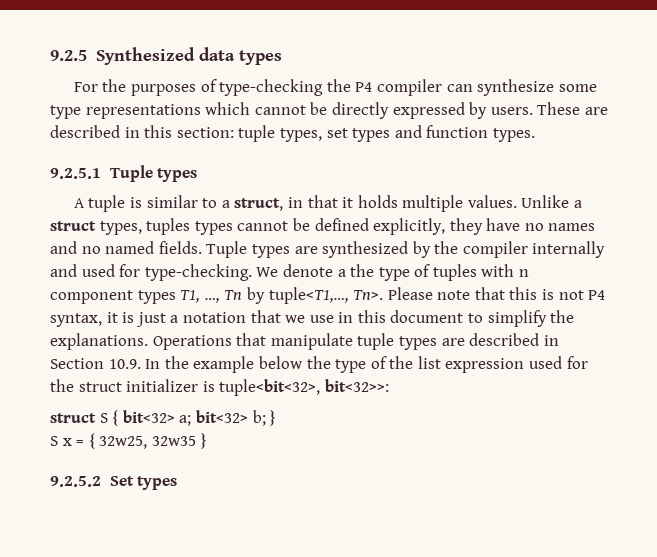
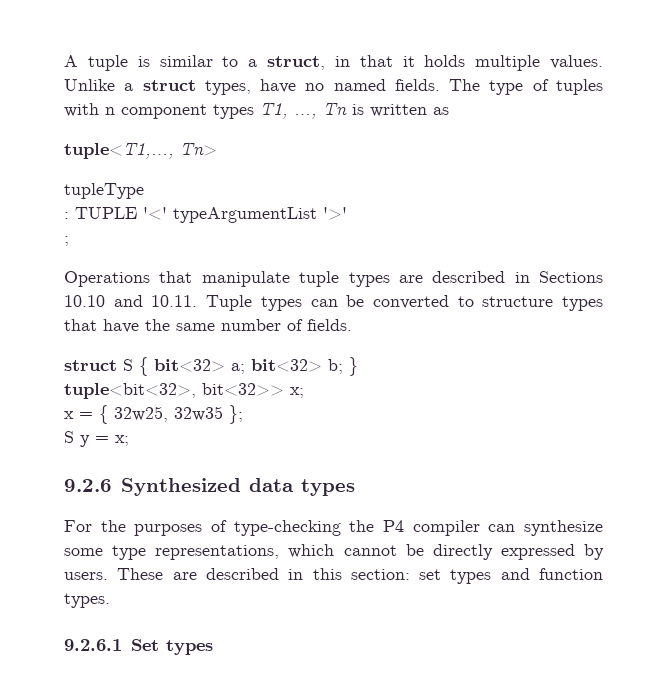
[50,50,87,61] 9.2.5 -> [64,55,603,71] [64,79,603,95] [64,102,449,119] [64,142,217,159] [64,183,144,199] [64,207,347,223] [64,236,69,246] [64,271,603,287] [64,295,603,311] [64,319,352,333] [64,357,358,376] [64,383,304,399] [64,405,243,424] [64,431,129,447] [64,479,112,492] A tuple is similar to a struct, in that it holds multiple values. Unlike a struct types, have no named fields. The type of tuples with n component types T1, …, Tn is written as // tuple<T1,…, Tn> // tupleType // : TUPLE '<' typeArgumentList '>' // ; // Operations that manipulate tuple types are described in Sections 10.10 and 10.11. Tuple types can be converted to structure types that have the same number of fields. // struct S { bit<32> a; bit<32> b; } // tuple<bit<32>, bit<32>> x; // x = { 32w25, 32w35 }; // S y = x; // 9.2.6
[85,104,201,119] representations -> [155,545,280,560] representations,
[238,125,322,142] tuple types, -> (410, 574) none
[50,165,198,182] [73,195,583,212] [50,218,596,235] [50,241,606,258] [50,264,530,281] [50,287,606,304] [50,310,575,327] [50,333,559,350] [50,356,588,373] [50,379,389,396] [50,410,277,426] [50,433,207,449] [50,476,101,487] 9.2.5.1 Tuple types // A tuple is similar to a struct, in that it holds multiple values. Unlike a struct types, tuples types cannot be defined explicitly, they have no names and no named fields. Tuple types are synthesized by the compiler internally and used for type-checking. We denote a the type of tuples with n component types T1, …, Tn by tuple<T1,…, Tn>. Please note that this is not P4 syntax, it is just a notation that we use in this document to simplify the explanations. Operations that manipulate tuple types are described in Section 10.9. In the example below the type of the list expression used for the struct initializer is tuple<bit<32>, bit<32>>: // struct S { bit<32> a; bit<32> b; } // S x = { 32w25, 32w35 } // 9.2.5.2 -> [64,639,122,651] 9.2.6.1

